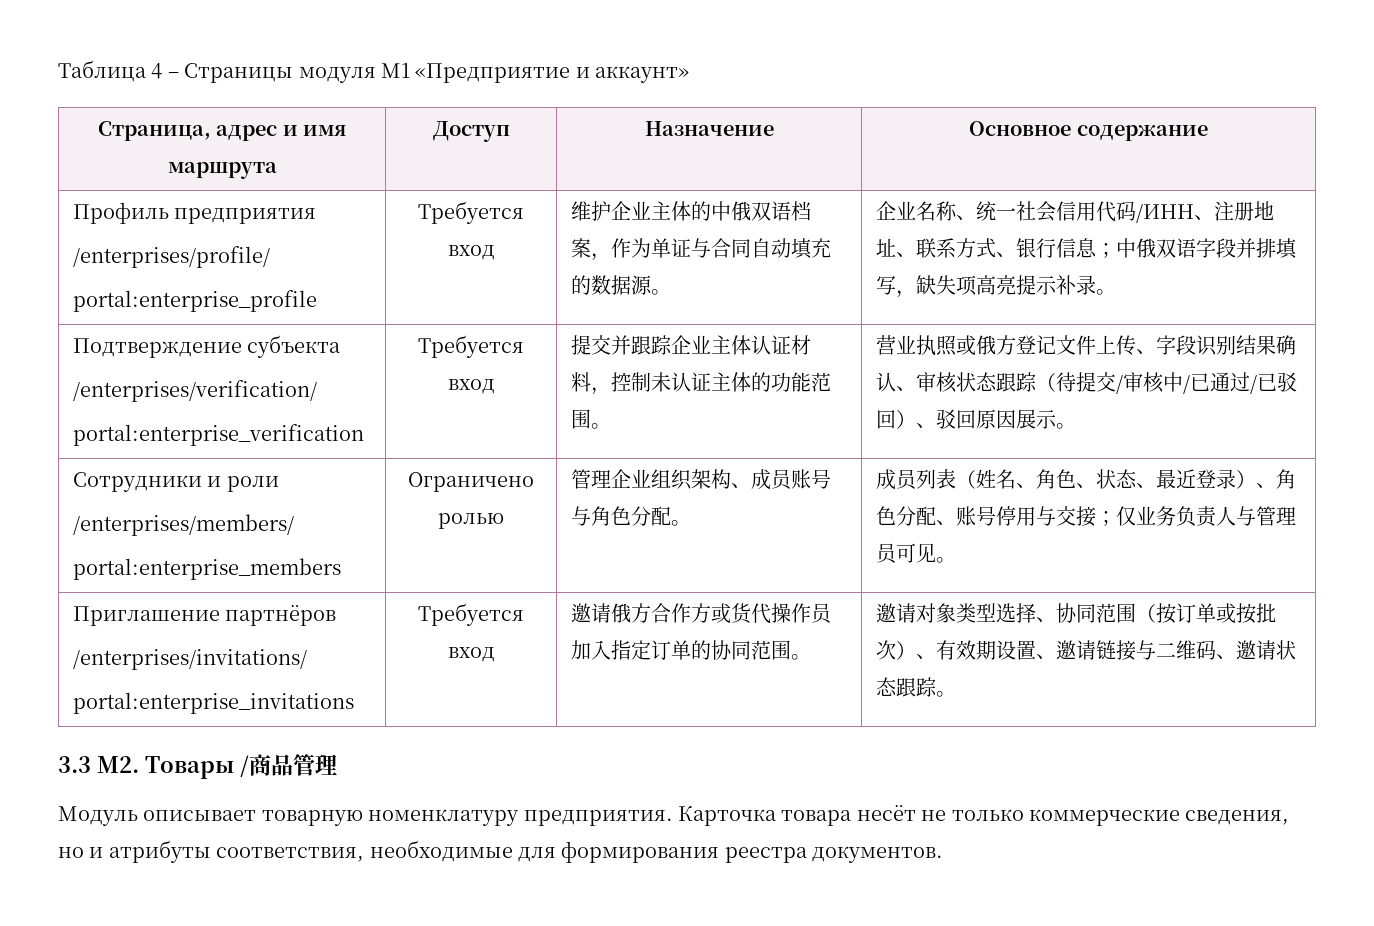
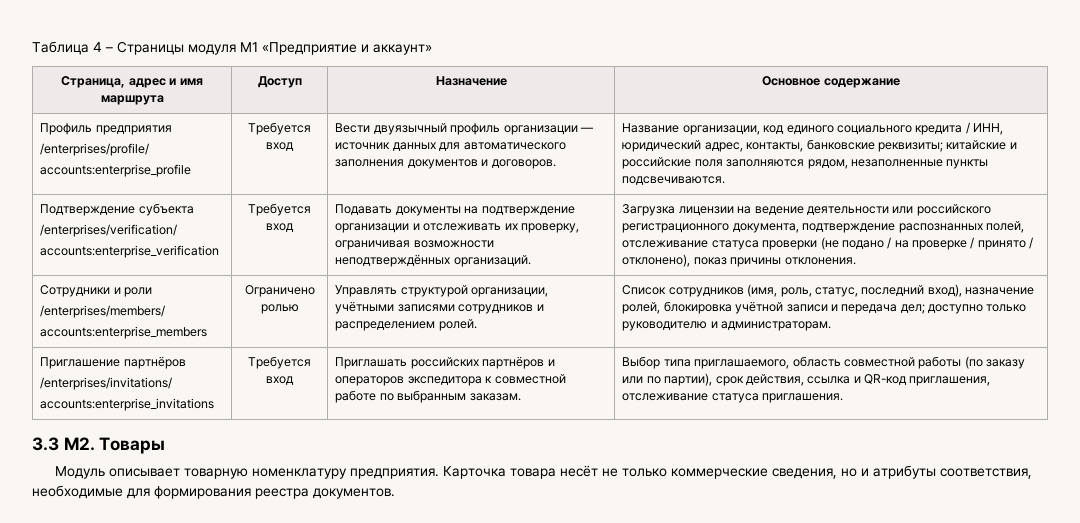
[73,290,318,312] [418,201,524,224] [447,245,495,260] [571,201,812,221] [571,238,832,261] [571,275,672,295] [876,201,1275,223] [876,238,1299,259] [876,275,1117,298] portal:enterprise_profile | Требуется вход | 维护企业主体的中俄双语档案，作为单证与合同自动填充的数据源。 | 企业名称、统一社会信用代码/ИНН、注册地址、联系方式、银行信息；中俄双语字段并排填写，缺失项高亮提示补录。 -> [40,164,192,177] [248,122,311,135] [266,142,294,151] [335,123,594,135] [335,142,566,151] [335,159,556,169] [622,122,1004,135] [622,139,1017,152] [622,157,989,169] [622,176,726,185] accounts:enterprise_profile | Требуется вход | Вести двуязычный профиль организации — источник данных для автоматического заполнения документов и договоров. | Название организации, код единого социального кредита / ИНН, юридический адрес, контакты, банковские реквизиты; китайские и российские поля заполняются рядом, незаполненные пункты подсвечиваются.
[73,424,365,446] [418,335,524,358] [447,379,495,394] [571,335,812,355] [571,372,832,395] [571,409,612,429] [876,335,1297,356] [876,372,1298,394] [876,409,1077,429] portal:enterprise_verification | Требуется вход | 提交并跟踪企业主体认证材料，控制未认证主体的功能范围。 | 营业执照或俄方登记文件上传、字段识别结果确认、审核状态跟踪（待提交/审核中/已通过/已驳回）、驳回原因展示。 -> [40,245,220,258] [248,203,311,216] [266,223,294,232] [335,204,575,216] [335,223,579,233] [335,240,494,250] [335,254,531,267] [622,204,991,216] [622,221,1024,233] [622,237,1034,250] [622,254,856,267] accounts:enterprise_verification | Требуется вход | Подавать документы на подтверждение организации и отслеживать их проверку, ограничивая возможности неподтверждённых организаций. | Загрузка лицензии на ведение деятельности или российского регистрационного документа, подтверждение распознанных полей, отслеживание статуса проверки (не подано / на проверке / принято / отклонено), показ причины отклонения.
[73,558,342,580] portal:enterprise_members -> [40,326,208,339] accounts:enterprise_members
[571,469,832,490] [571,506,692,526] [876,469,1297,490] [876,506,1297,527] [876,543,957,564] 管理企业组织架构、成员账号与角色分配。 | 成员列表（姓名、角色、状态、最近登录）、角色分配、账号停用与交接；仅业务负责人与管理员可见。 -> [335,285,549,297] [335,301,544,314] [335,319,477,331] [622,284,1035,297] [622,301,1027,314] [622,321,832,331] Управлять структурой организации, учётными записями сотрудников и распределением ролей. | Список сотрудников (имя, роль, статус, последний вход), назначение ролей, блокировка учётной записи и передача дел; доступно только руководителю и администраторам.
[73,692,355,714] [418,603,524,626] [447,647,495,662] [571,603,834,624] [571,640,812,660] [876,603,1277,624] [876,640,1297,661] [876,677,957,697] portal:enterprise_invitations | Требуется вход | 邀请俄方合作方或货代操作员加入指定订单的协同范围。 | 邀请对象类型选择、协同范围（按订单或按批次）、有效期设置、邀请链接与二维码、邀请状态跟踪。 -> [40,398,215,411] [248,356,311,369] [266,376,294,385] [335,356,555,369] [335,374,566,386] [335,390,521,403] [622,356,1026,369] [622,373,991,386] [622,393,844,403] accounts:enterprise_invitations | Требуется вход | Приглашать российских партнёров и операторов экспедитора к совместной работе по выбранным заказам. | Выбор типа приглашаемого, область совместной работы (по заказу или по партии), срок действия, ссылка и QR-код приглашения, отслеживание статуса приглашения.
[240,754,337,777] /商品管理 -> (166, 445) none

